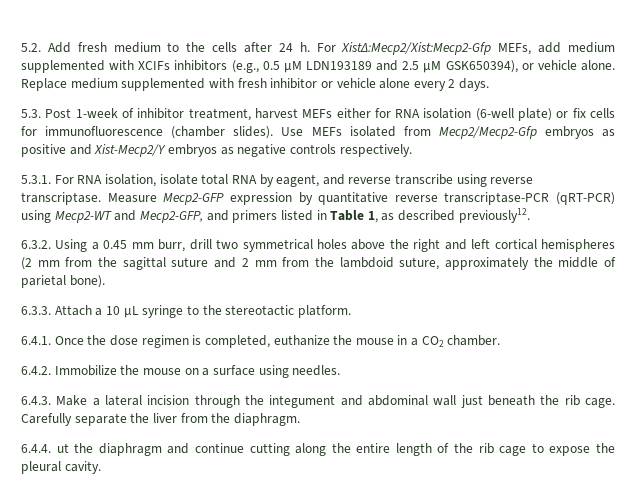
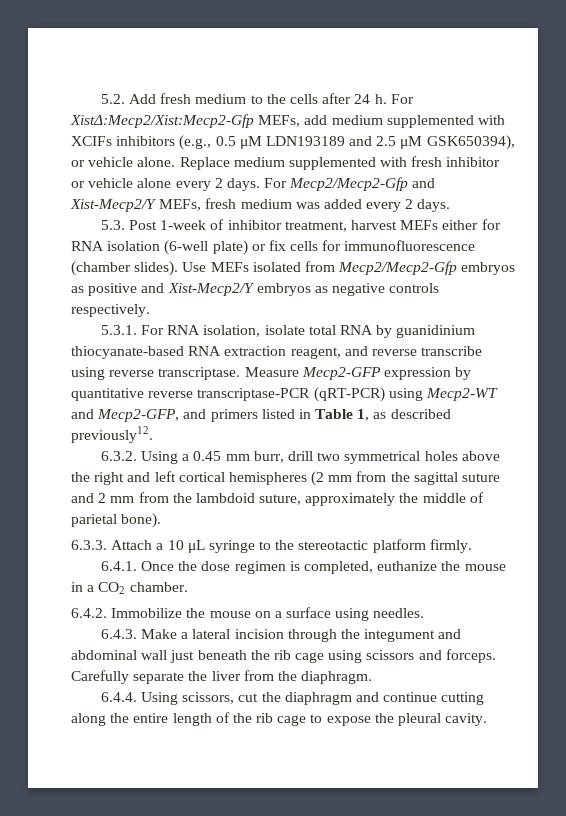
(490, 84) none -> [264,177,436,191] [70,198,451,212] For Mecp2/Mecp2-Gfp and Xist-Mecp2/Y MEFs, fresh medium was added every 2 days.
[276,174,320,187] eagent, -> [396,325,476,338] [71,346,341,359] guanidinium thiocyanate-based RNA extraction reagent,
[297,305,351,318] platform. -> [372,539,472,553] platform firmly.
[585,398,616,408] cage. -> [295,649,496,663] cage using scissors and forceps.
[56,443,69,453] ut -> [141,692,259,705] Using scissors, cut

